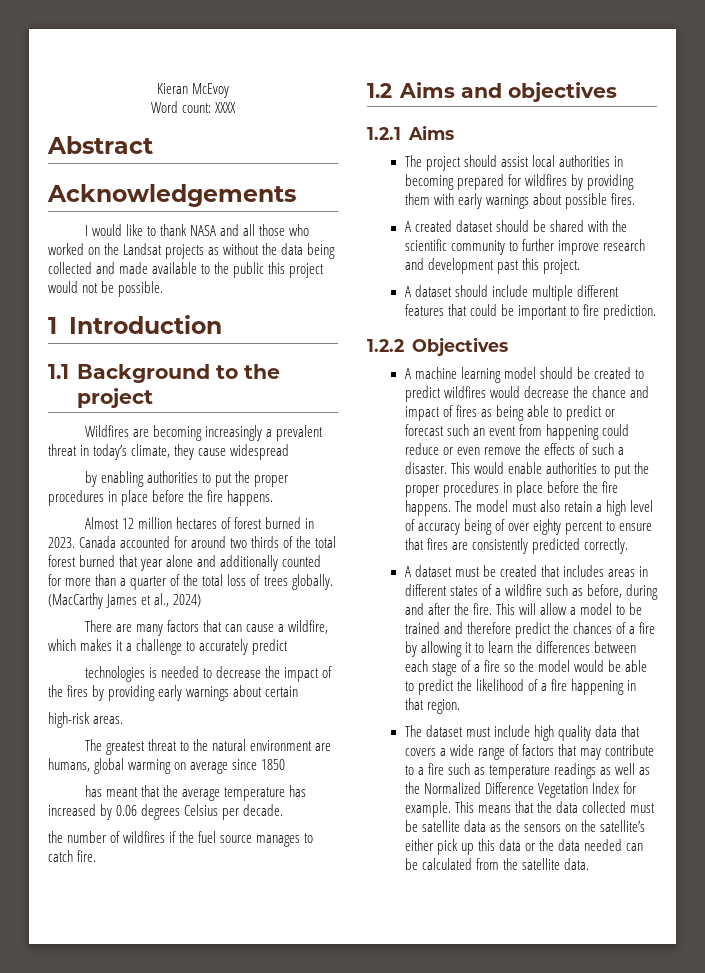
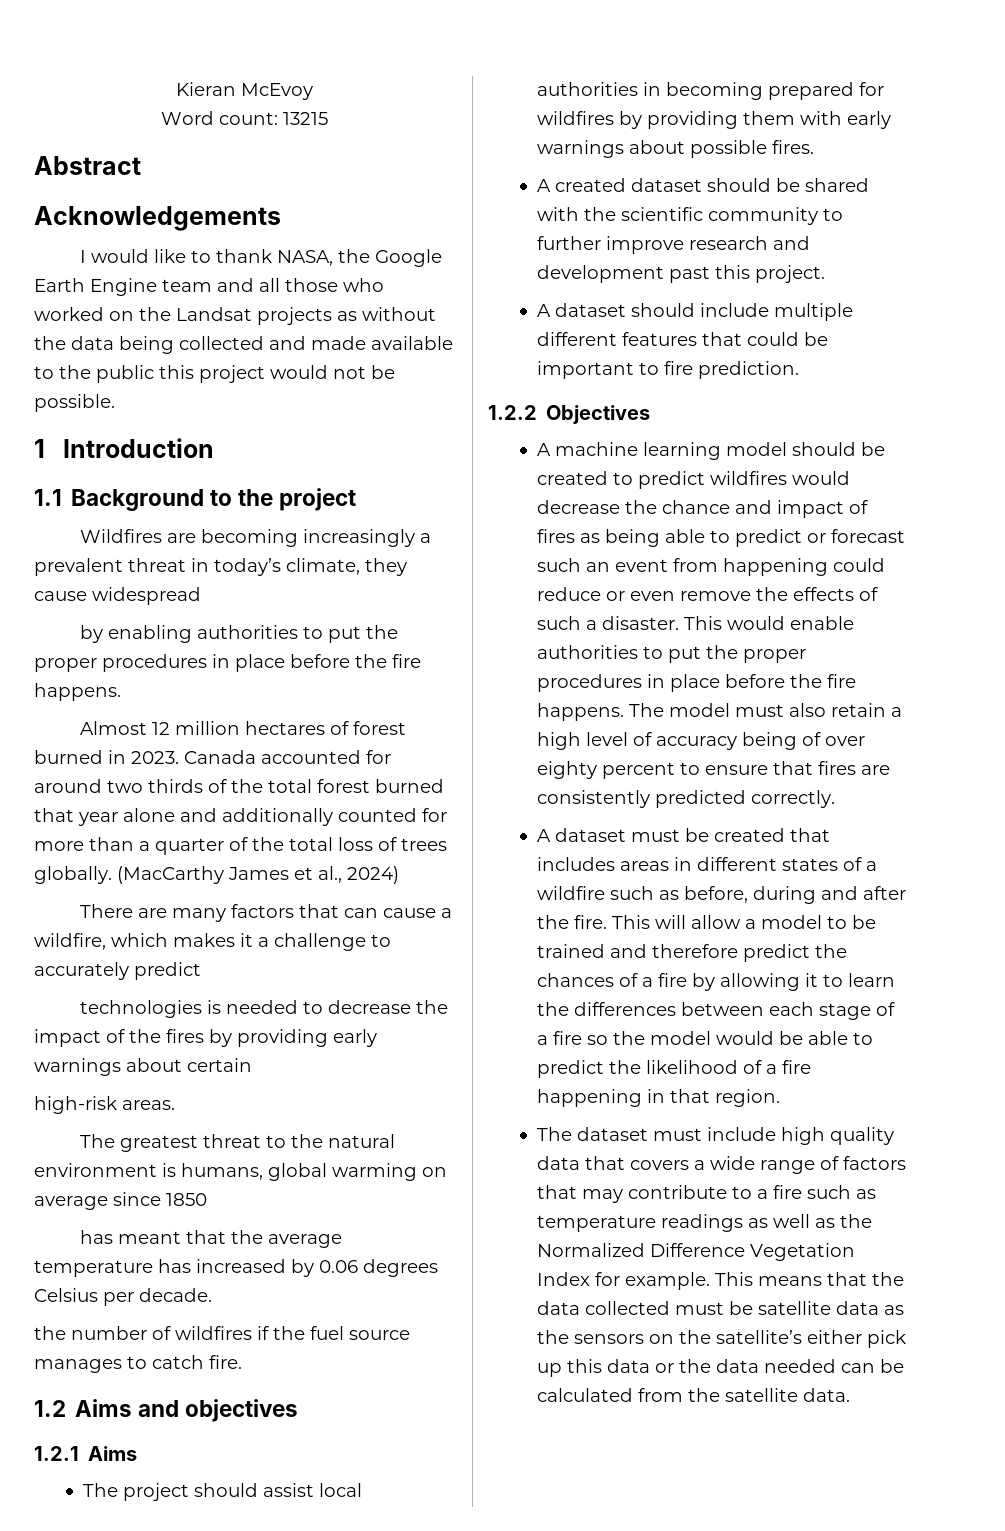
[215,102,237,113] XXXX -> [283,112,328,125] 13215
[190,225,217,236] NASA -> [277,249,443,267] [34,278,212,296] NASA, the Google Earth Engine team
[315,743,332,751] are -> [162,1163,176,1177] is

